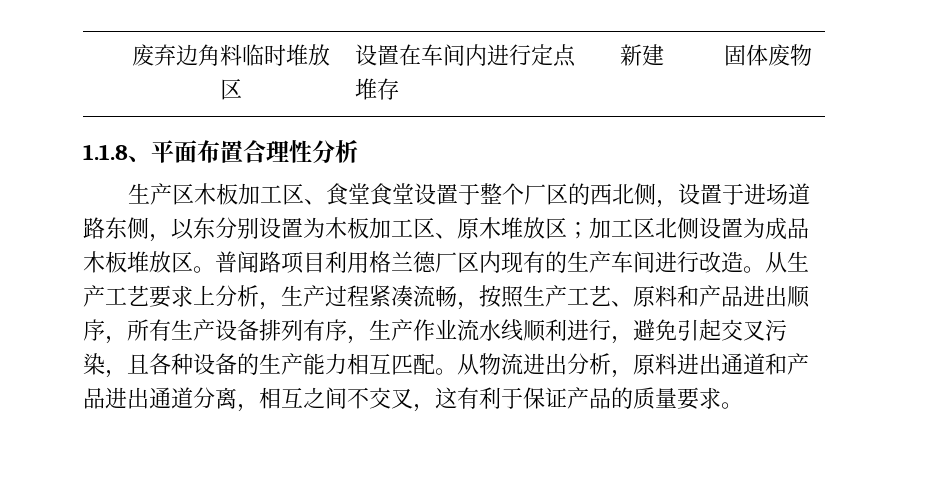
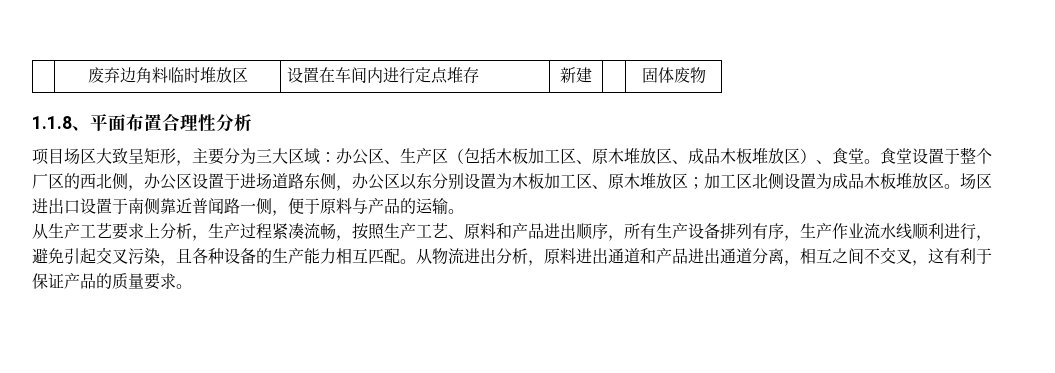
[128,183,371,205] 生产区木板加工区、食堂 -> [32,148,880,166] 项目场区大致呈矩形，主要分为三大区域：办公区、生产区（包括木板加工区、原木堆放区、成品木板堆放区）、食堂。
(679, 204) none -> [144,173,192,190] 办公区
(171, 238) none -> [352,173,400,190] 办公区
[215,251,765,274] 普闻路项目利用格兰德厂区内现有的生产车间进行改造。 -> [960,173,992,189] [32,198,464,216] 场区进出口设置于南侧靠近普闻路一侧，便于原料与产品的运输。 //

